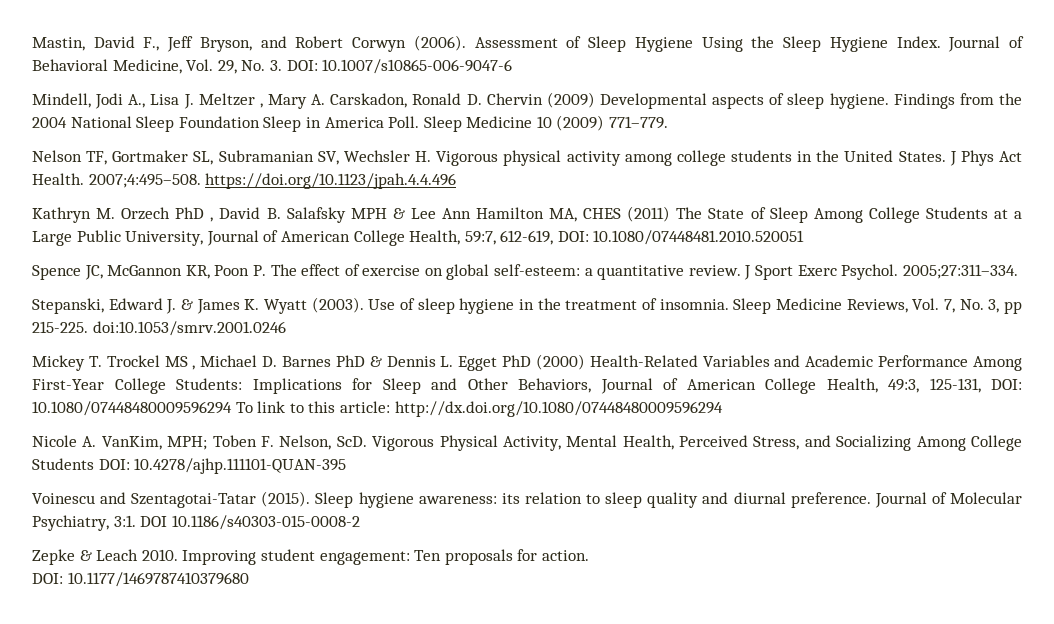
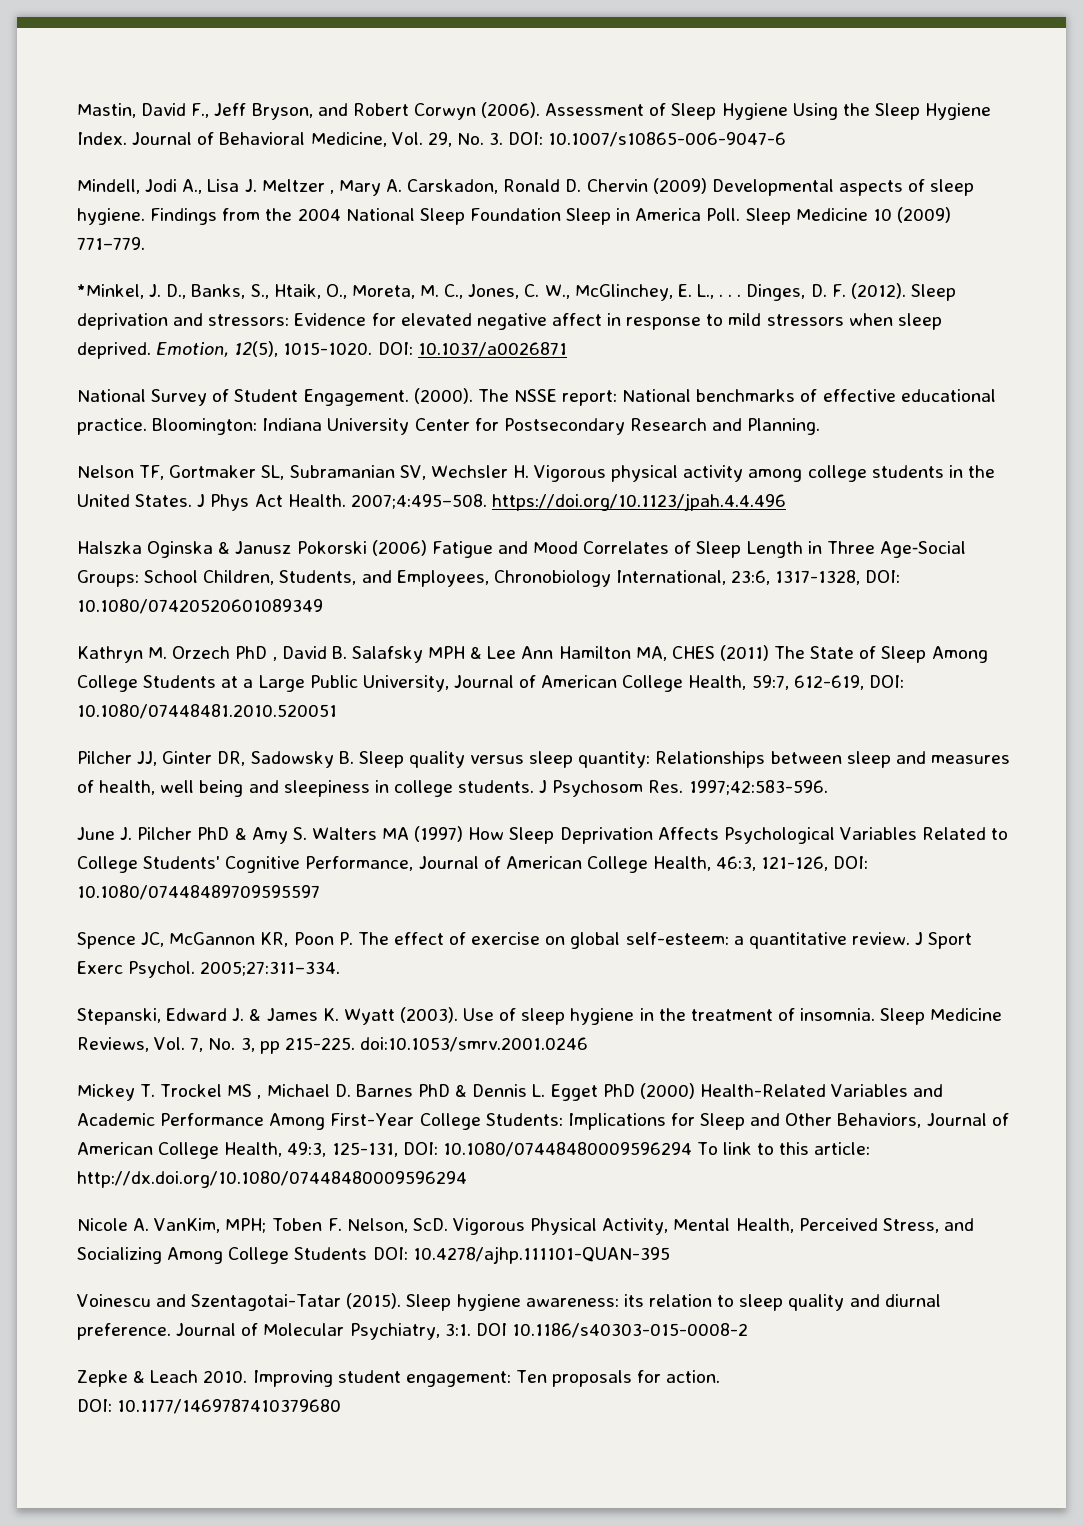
(669, 122) none -> [77,283,956,301] [77,313,942,330] [77,341,567,359] [77,388,996,406] [77,418,821,435] // *Minkel, J. D., Banks, S., Htaik, O., Moreta, M. C., Jones, C. W., McGlinchey, E. L., . . . Dinges, D. F. (2012). Sleep deprivation and stressors: Evidence for elevated negative affect in response to mild stressors when sleep deprived. Emotion, 12(5), 1015-1020. DOI: 10.1037/a0026871 // National Survey of Student Engagement. (2000). The NSSE report: National benchmarks of effective educational practice. Bloomington: Indiana University Center for Postsecondary Research and Planning.
(457, 181) none -> [77,540,966,558] [77,570,901,587] [77,599,323,614] // Halszka Oginska & Janusz Pokorski (2006) Fatigue and Mood Correlates of Sleep Length in Three Age‐Social Groups: School Children, Students, and Employees, Chronobiology International, 23:6, 1317-1328, DOI: 10.1080/07420520601089349
(805, 237) none -> [77,751,1010,768] [77,780,828,797] [77,826,1009,844] [77,856,869,873] [77,885,320,900] // Pilcher JJ, Ginter DR, Sadowsky B. Sleep quality versus sleep quantity: Relationships between sleep and measures of health, well being and sleepiness in college students. J Psychosom Res. 1997;42:583-596. // June J. Pilcher PhD & Amy S. Walters MA (1997) How Sleep Deprivation Affects Psychological Variables Related to College Students' Cognitive Performance, Journal of American College Health, 46:3, 121-126, DOI: 10.1080/07448489709595597

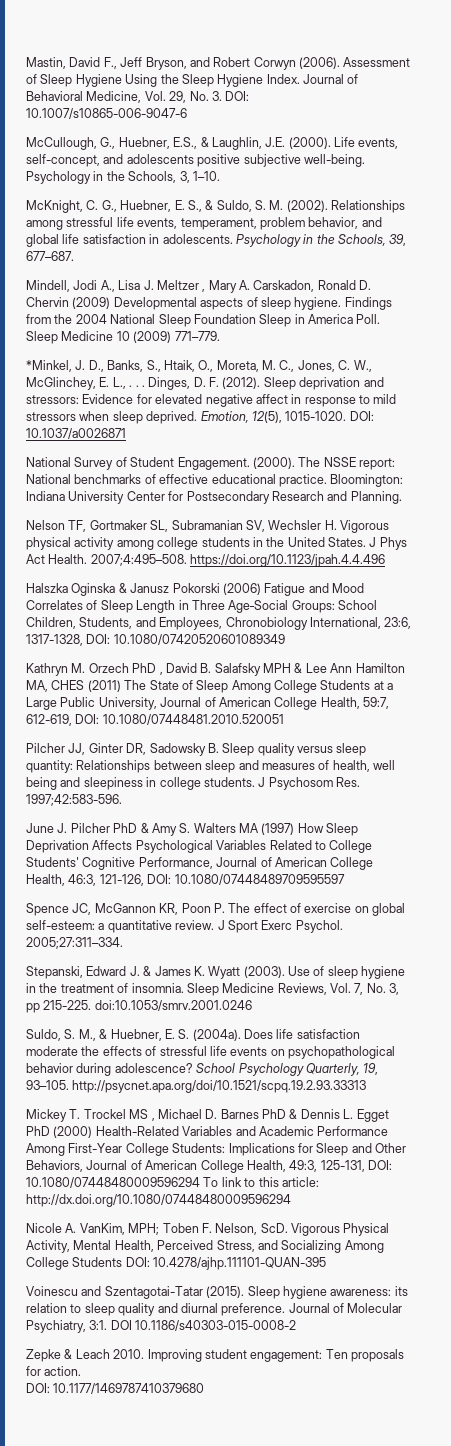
(787, 139) none -> [26,137,399,150] [26,154,365,167] [26,171,220,184] [26,200,406,213] [26,217,382,230] [26,234,407,247] [26,251,74,261] // McCullough, G., Huebner, E.S., & Laughlin, J.E. (2000). Life events, self-concept, and adolescents positive subjective well-being. Psychology in the Schools, 3, 1–10. // McKnight, C. G., Huebner, E. S., & Suldo, S. M. (2002). Relationships among stressful life events, temperament, problem behavior, and global life satisfaction in adolescents. Psychology in the Schools, 39, 677–687.
(588, 1044) none -> [26,1029,360,1041] [26,1046,395,1059] [26,1063,379,1076] [26,1080,367,1093] // Suldo, S. M., & Huebner, E. S. (2004a). Does life satisfaction moderate the effects of stressful life events on psychopathological behavior during adolescence? School Psychology Quarterly, 19, 93–105. http://psycnet.apa.org/doi/10.1521/scpq.19.2.93.33313

